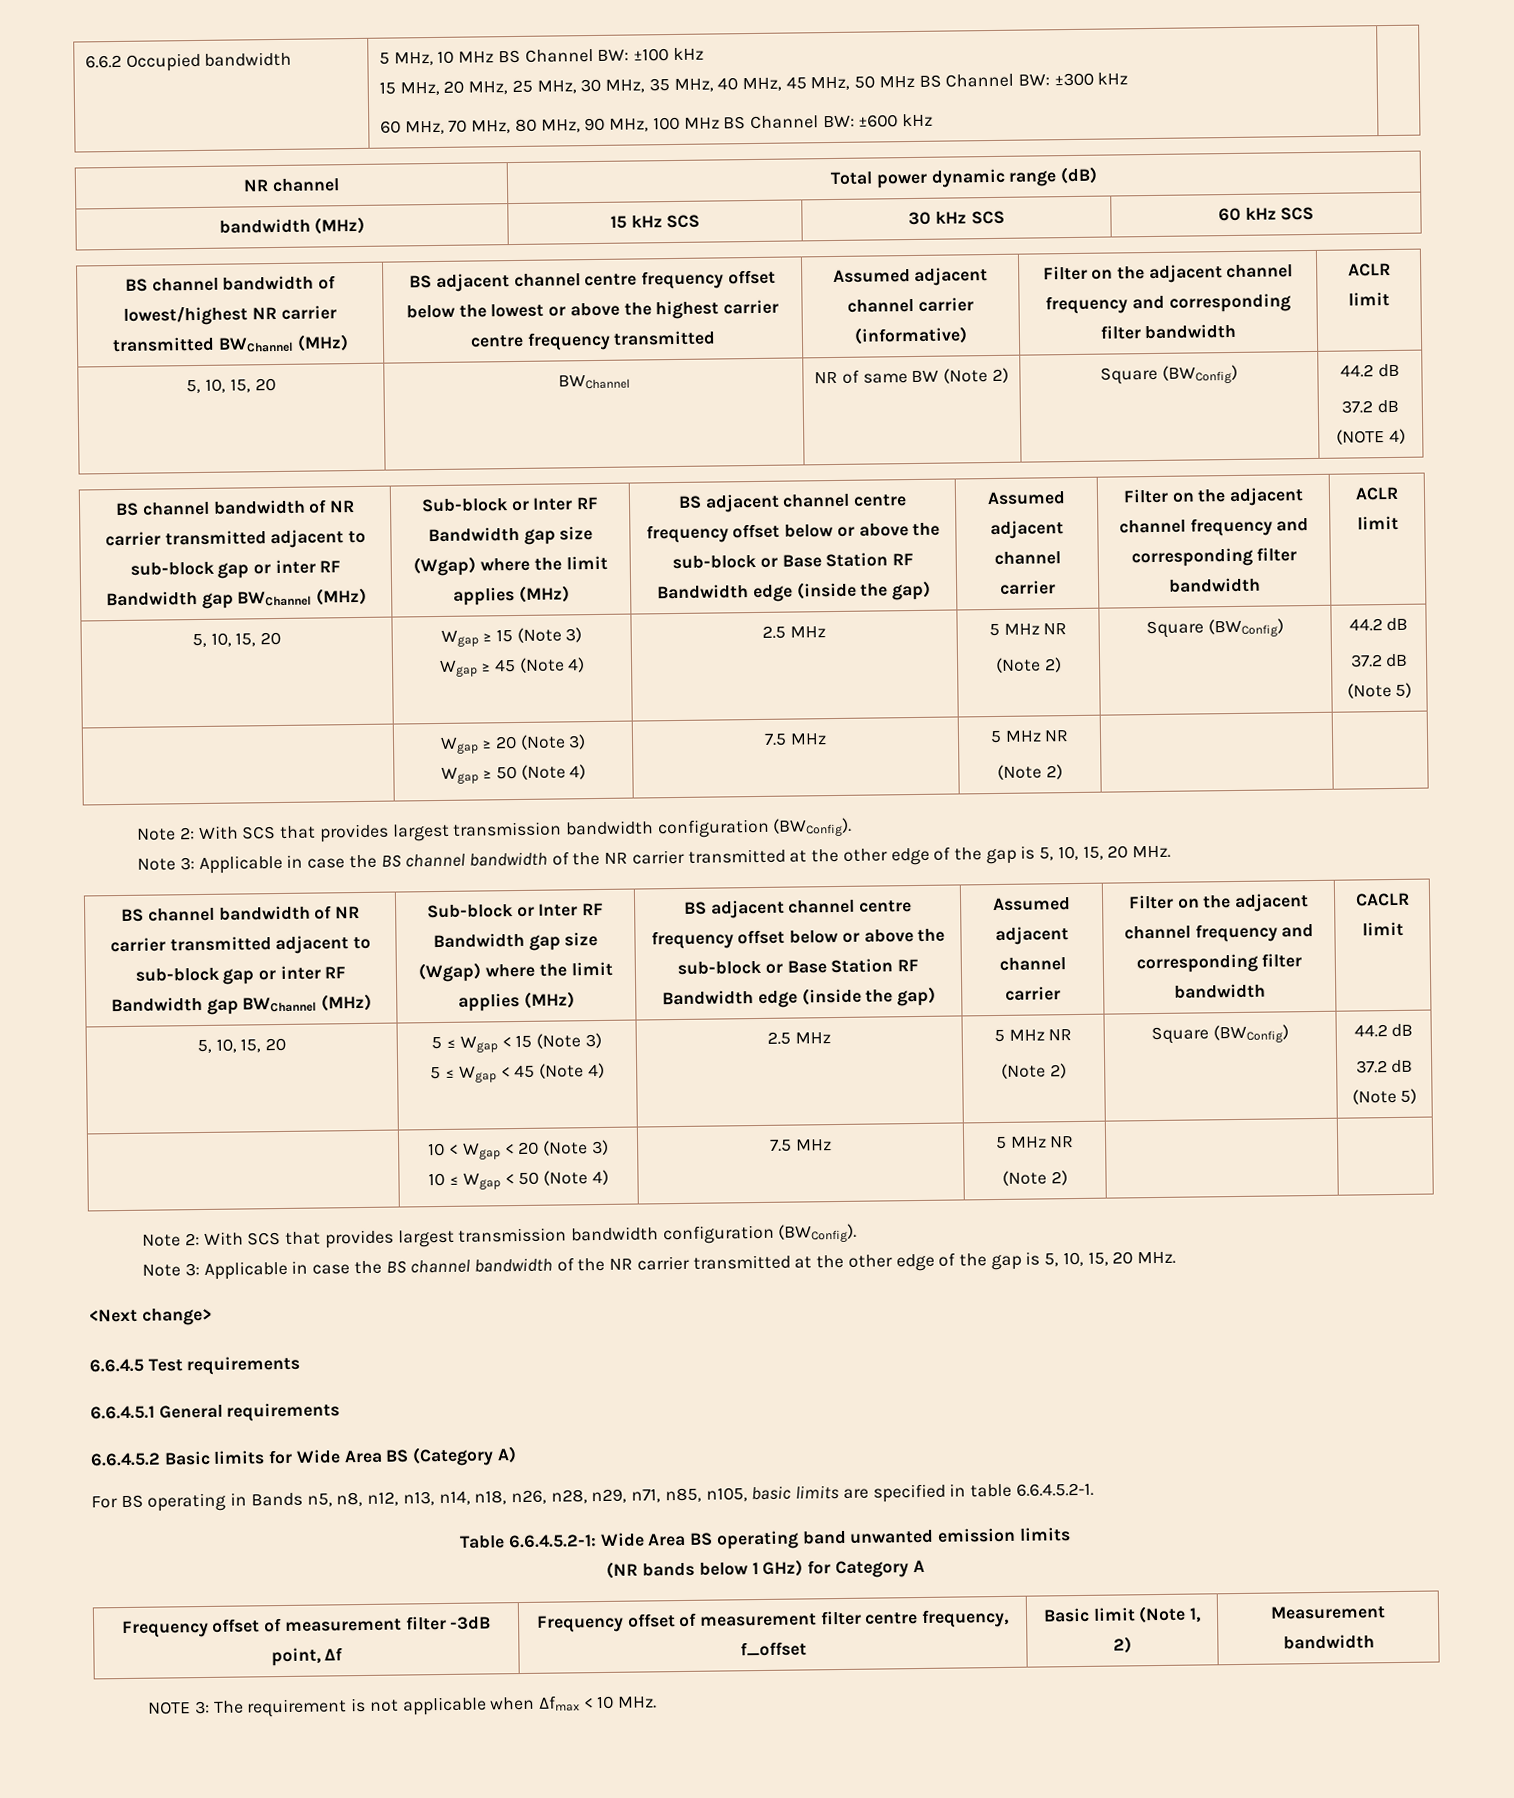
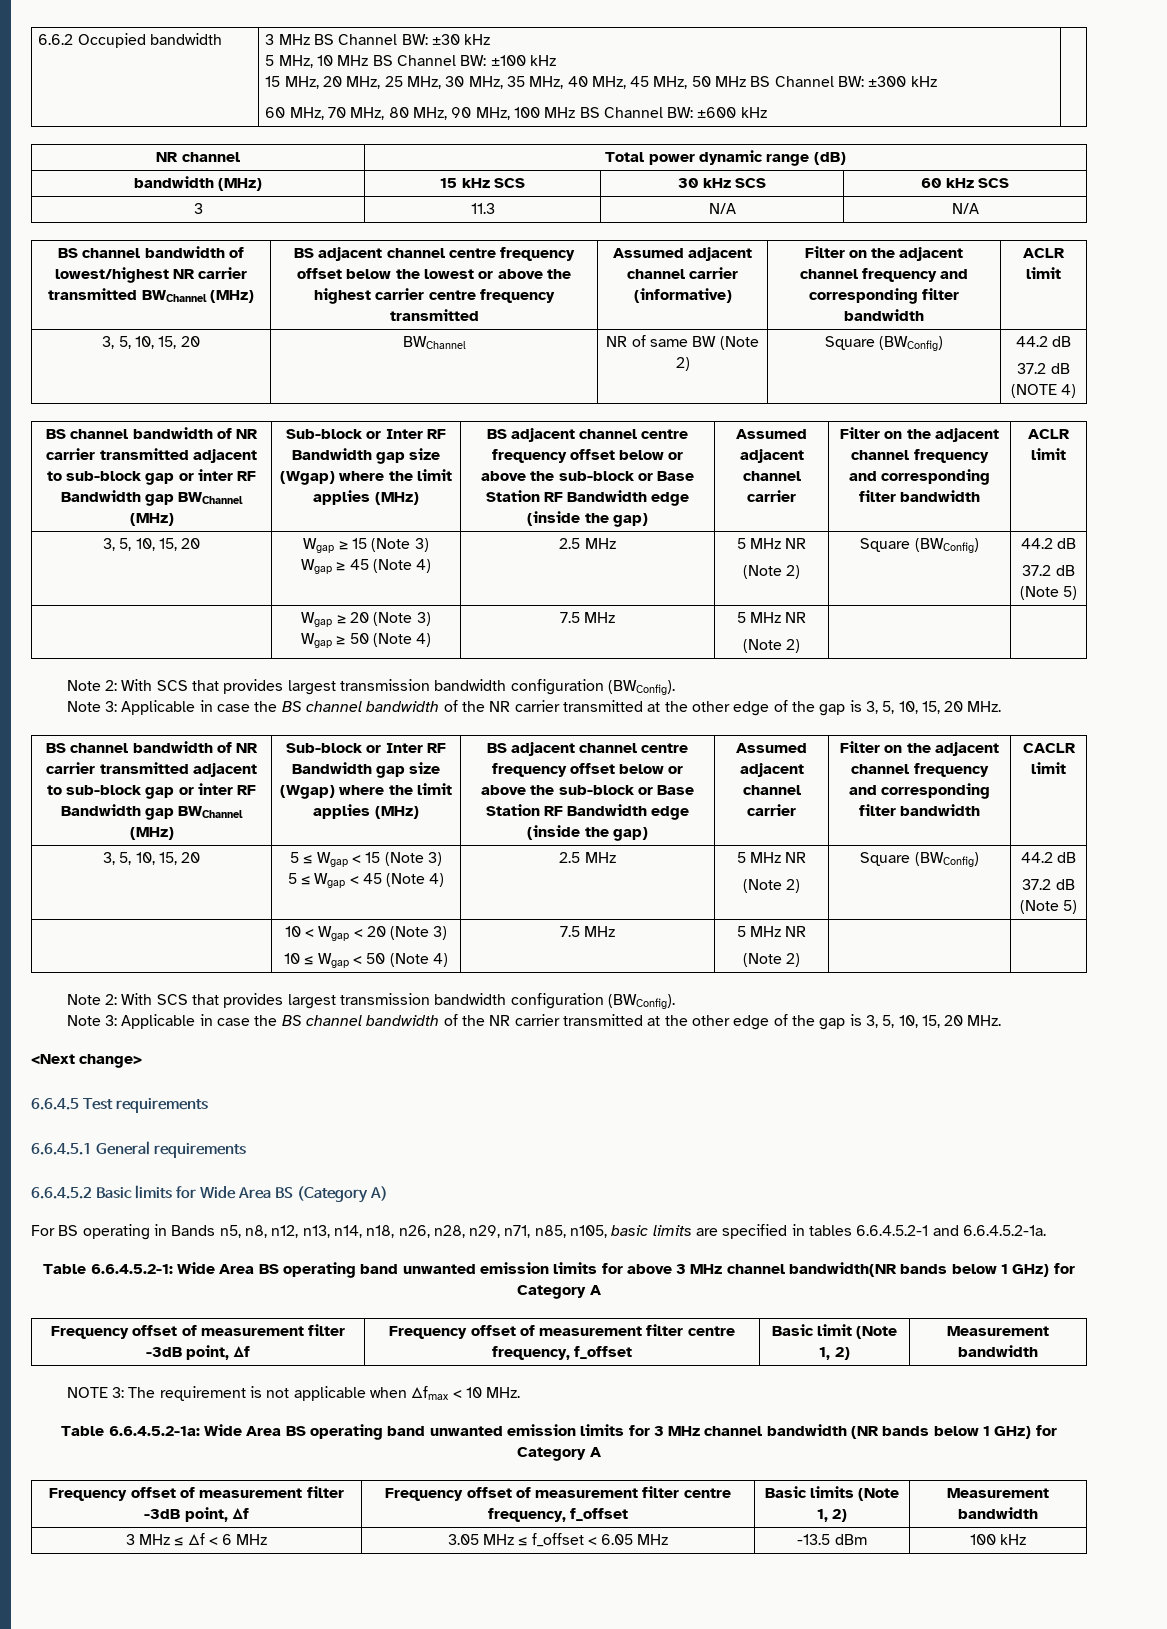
(293, 59) none -> [265,34,491,45] 3 MHz BS Channel BW: ±30 kHz //
(1315, 213) none -> [193,203,203,214] [470,203,495,214] [708,203,736,214] [951,203,979,214] // 3 | 11.3 | N/A | N/A
(1390, 299) none -> [102,336,115,349] 3,
(1399, 523) none -> [102,538,115,551] 3,
(1036, 852) none -> [865,701,878,714] 3,
(1404, 929) none -> [102,852,115,865] 3,
(1041, 1258) none -> [865,1015,878,1028] 3,
[969,1482,1094,1498] table 6.6.4.5.2-1. -> [809,1225,1047,1236] tables 6.6.4.5.2-1 and 6.6.4.5.2-1a.
[606,1561,639,1579] // (NR -> [601,1262,898,1277] for above 3 MHz channel bandwidth(NR
(658, 1702) none -> [61,1424,1057,1440] [517,1447,601,1461] [49,1486,344,1501] [144,1507,249,1522] [385,1486,731,1501] [487,1508,629,1522] [764,1486,900,1501] [816,1509,848,1522] [947,1488,1049,1498] [958,1507,1038,1519] [125,1533,268,1546] [447,1533,669,1547] [797,1534,867,1545] [969,1534,1027,1545] // Table 6.6.4.5.2-1a: Wide Area BS operating band unwanted emission limits for 3 MHz channel bandwidth (NR bands below 1 GHz) for Category A // Frequency offset of measurement filter -3dB point, Δf | Frequency offset of measurement filter centre frequency, f_offset | Basic limits (Note 1, 2) | Measurement bandwidth // 3 MHz ≤ Δf < 6 MHz | 3.05 MHz ≤ f_offset < 6.05 MHz | -13.5 dBm | 100 kHz

